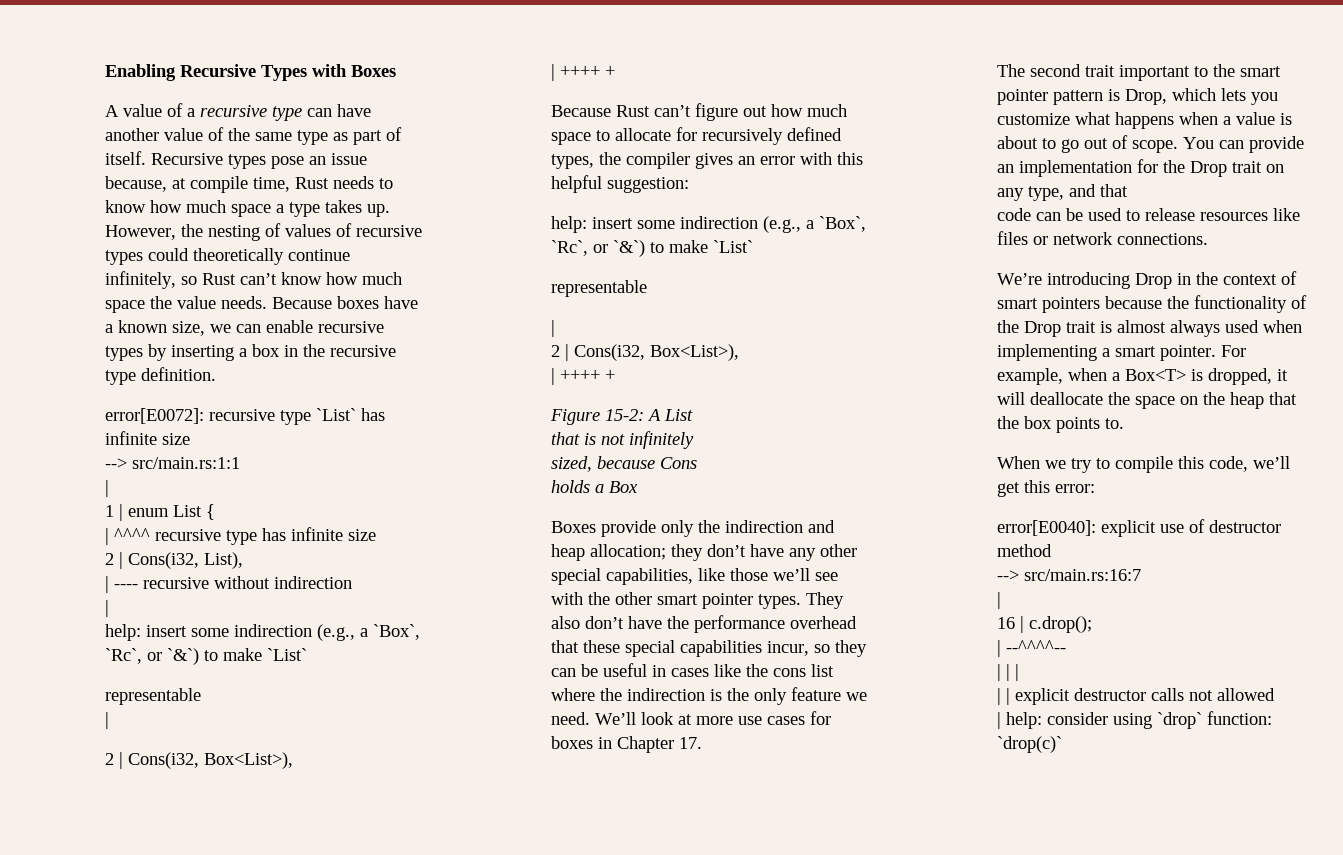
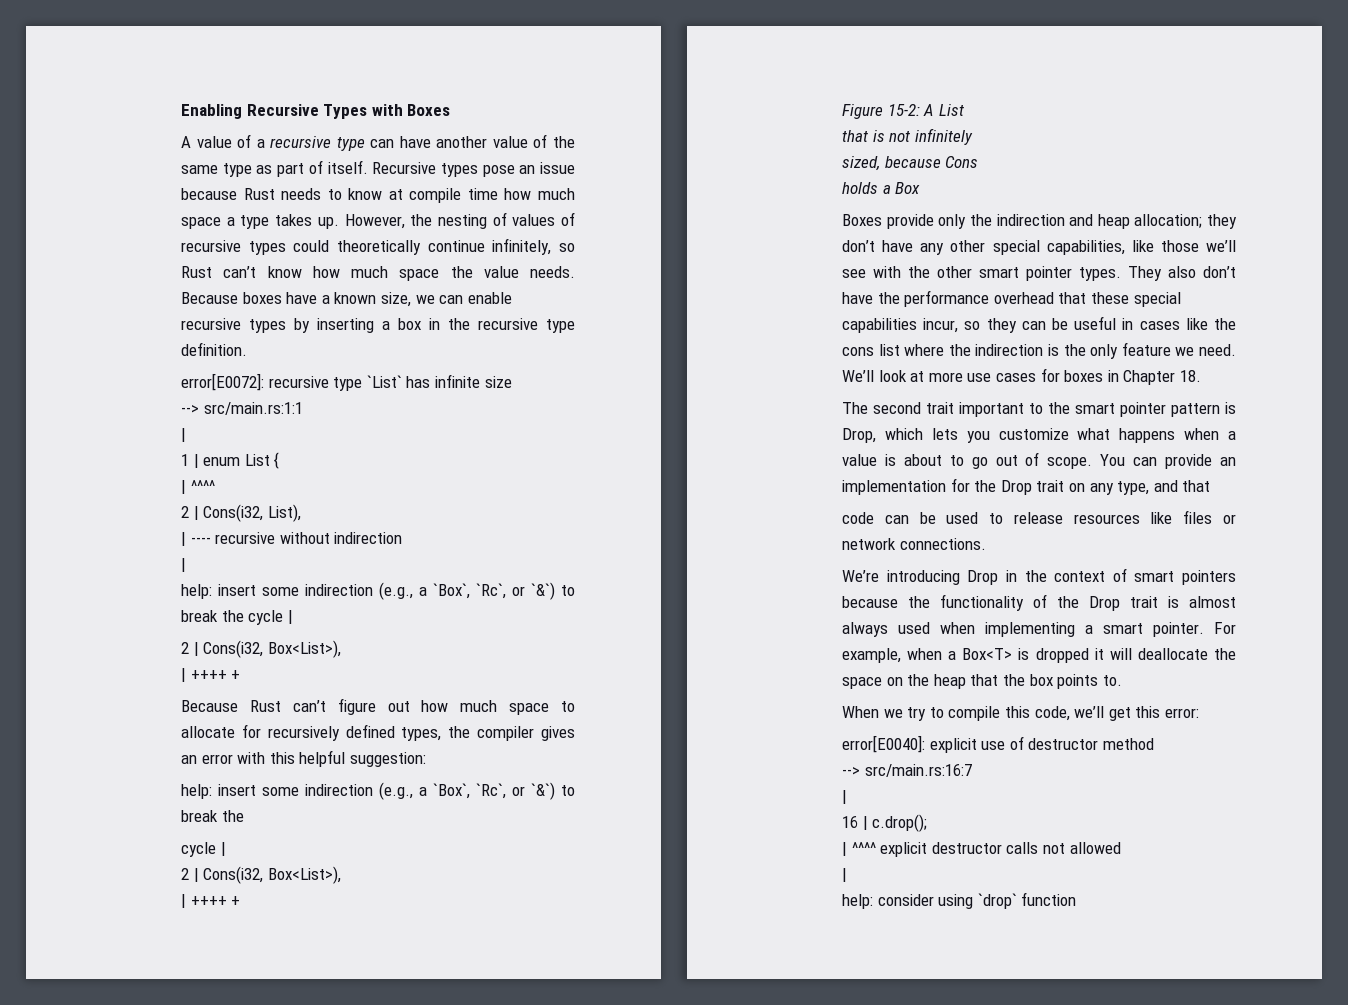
[105,176,291,193] because, at compile time, -> [181,188,238,200] because
(147, 206) none -> [388,188,498,203] at compile time
[155,527,377,545] recursive type has infinite size -> (215, 486) none
[223,648,308,661] [105,688,202,705] make `List` // representable // -> [181,610,284,625] break the cycle
[669,240,754,253] [551,280,648,297] make `List` // representable // -> [181,810,244,822] [181,842,217,857] break the // cycle
[679,737,703,749] 17. -> [1179,370,1201,382] 18.
[1208,368,1273,385] dropped, -> [1035,648,1089,663] dropped
[1006,640,1067,653] [997,664,1020,681] [997,688,1011,705] --^^^^-- // | | | // | | -> [851,842,876,854] ^^^^
(1002, 720) none -> (848, 875) //
[1207,711,1273,725] [997,736,1063,753] function: `drop(c)` -> [1021,892,1077,906] function

